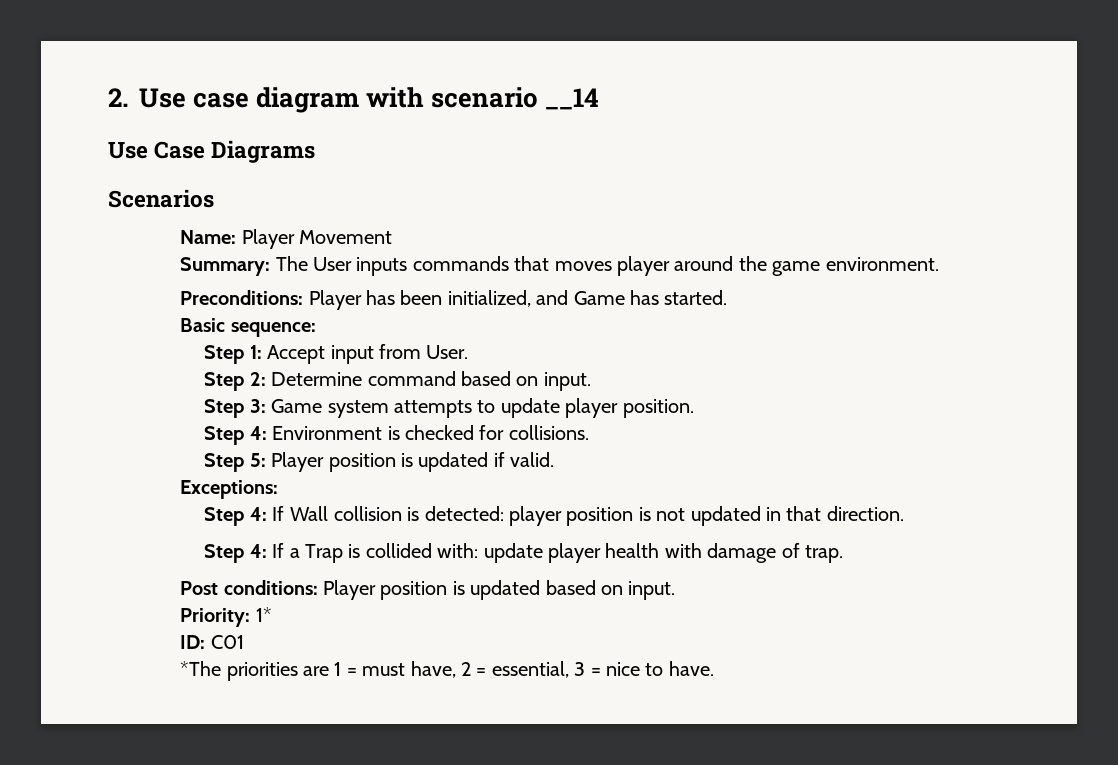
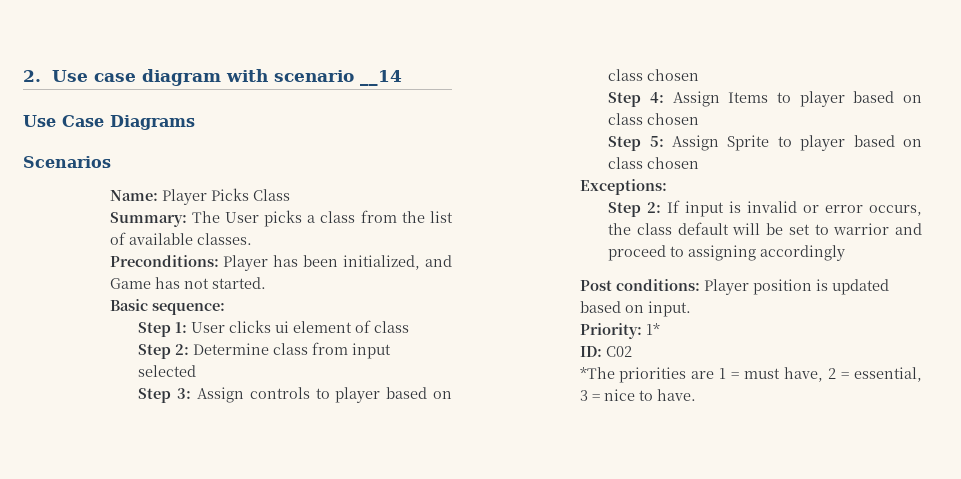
[299,230,393,244] Movement -> [210,188,290,201] Picks Class
[356,256,939,276] inputs commands that moves player around the game environment. -> [264,210,453,227] [109,232,252,245] picks a class from the list of available classes.
(660, 297) none -> [183,278,209,289] not
[267,344,469,364] [204,371,591,391] [204,398,694,418] [204,425,589,445] [204,452,555,472] [180,480,279,499] [204,506,904,526] [204,543,843,563] Accept input from User. // Step 2: Determine command based on input. // Step 3: Game system attempts to update player position. // Step 4: Environment is checked for collisions. // Step 5: Player position is updated if valid. // Exceptions: // Step 4: If Wall collision is detected: player position is not updated in that direction. // Step 4: If a Trap is collided with: update player health with damage of trap. -> [191,320,410,333] [138,342,392,359] [138,365,197,377] [138,387,453,403] [608,69,700,81] [608,91,922,107] [608,113,700,125] [608,135,922,151] [608,157,700,169] [579,179,667,195] [608,200,922,217] [608,222,922,235] [608,245,846,261] User clicks ui element of class // Step 2: Determine class from input selected // Step 3: Assign controls to player based on class chosen // Step 4: Assign Items to player based on class chosen // Step 5: Assign Sprite to player based on class chosen // Exceptions: // Step 2: If input is invalid or error occurs, the class default will be set to warrior and proceed to assigning accordingly
[210,635,244,649] C01 -> [605,346,632,357] C02

